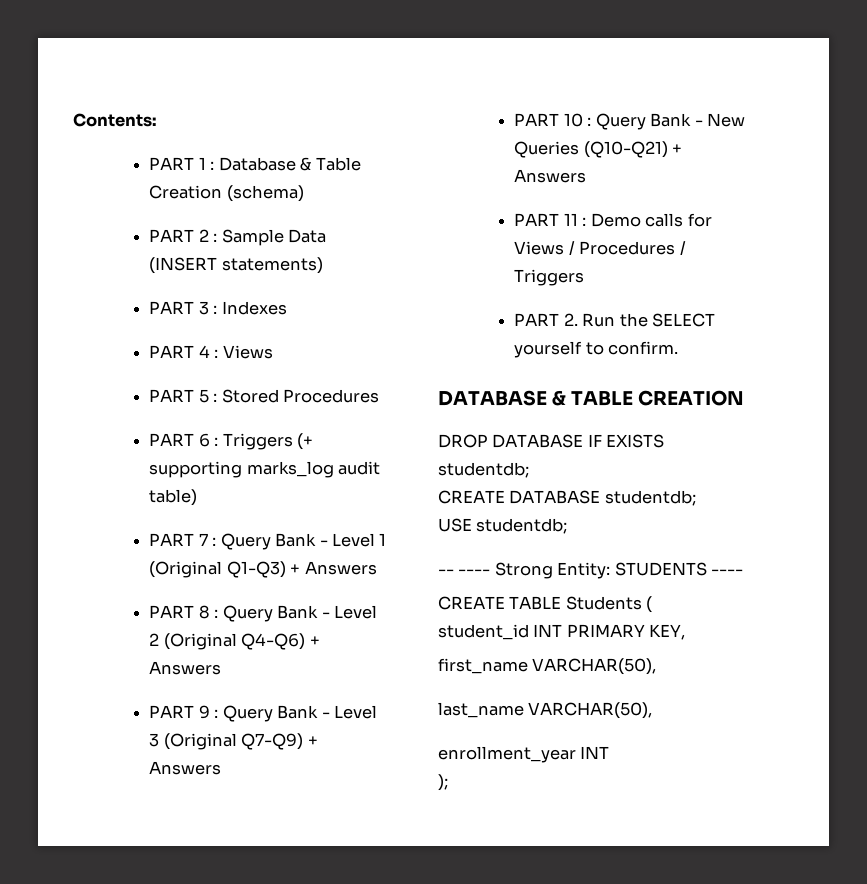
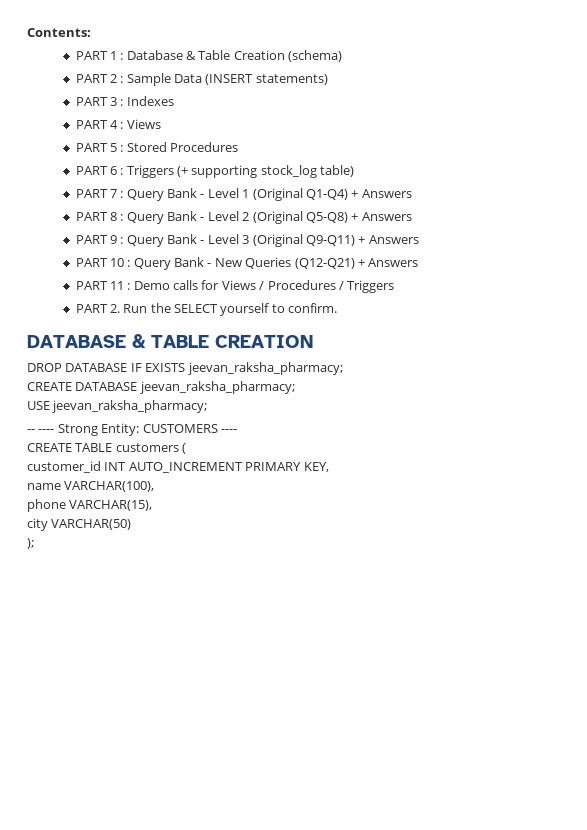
[246,461,381,478] marks_log audit -> [260,165,317,178] stock_log
[226,561,286,578] Q1-Q3) -> [305,189,348,200] Q1-Q4)
[241,633,306,650] Q4-Q6) -> [305,212,348,223] Q5-Q8)
[241,733,304,750] Q7-Q9) -> [305,235,355,246] Q9-Q11)
[583,141,668,158] (Q10-Q21) -> [294,258,355,269] (Q12-Q21)
[438,462,529,478] studentdb; -> [187,362,343,375] jeevan_raksha_pharmacy;
[604,490,696,506] studentdb; -> [139,381,295,394] jeevan_raksha_pharmacy;
[476,518,568,534] studentdb; -> [52,400,208,413] jeevan_raksha_pharmacy;
[614,562,707,576] STUDENTS -> [142,424,218,433] CUSTOMERS
[565,596,642,610] Students -> [115,443,179,452] customers
[438,624,563,640] student_id INT -> [27,461,243,473] customer_id INT AUTO_INCREMENT
[438,658,657,675] [438,702,653,719] [438,746,610,763] first_name VARCHAR(50), // last_name VARCHAR(50), // enrollment_year INT -> [27,481,155,492] [27,499,153,512] [27,518,132,531] name VARCHAR(100), // phone VARCHAR(15), // city VARCHAR(50)

